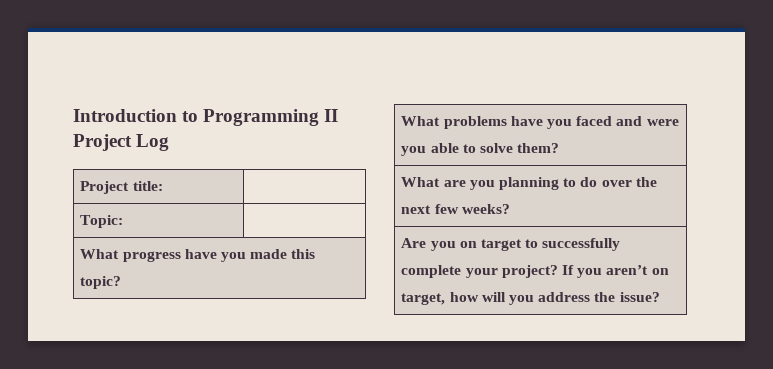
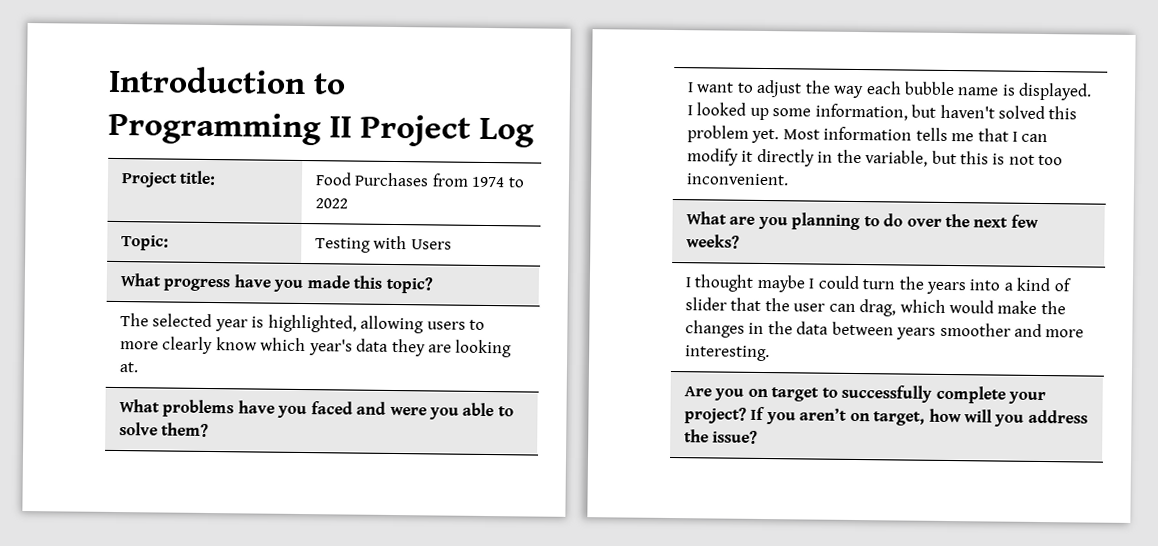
[80,215,124,228] // Topic: | -> [314,172,525,188] [314,198,348,209] [120,235,169,251] [314,235,452,253] Food Purchases from 1974 to 2022 // Topic: | Testing with Users
(122, 282) none -> [119,313,485,334] [119,336,513,358] [118,362,139,373] // The selected year is highlighted, allowing users to more clearly know which year's data they are looking at.
(560, 148) none -> [686,79,1093,101] [686,102,1078,121] [686,125,1049,144] [686,148,1064,167] [685,173,789,186] // I want to adjust the way each bubble name is displayed. I looked up some information, but haven't solved this problem yet. Most information tells me that I can modify it directly in the variable, but this is not too inconvenient.
(510, 209) none -> [684,274,1071,295] [684,297,1066,317] [684,320,1085,340] [684,345,770,362] // I thought maybe I could turn the years into a kind of slider that the user can drag, which would make the changes in the data between years smoother and more interesting.

